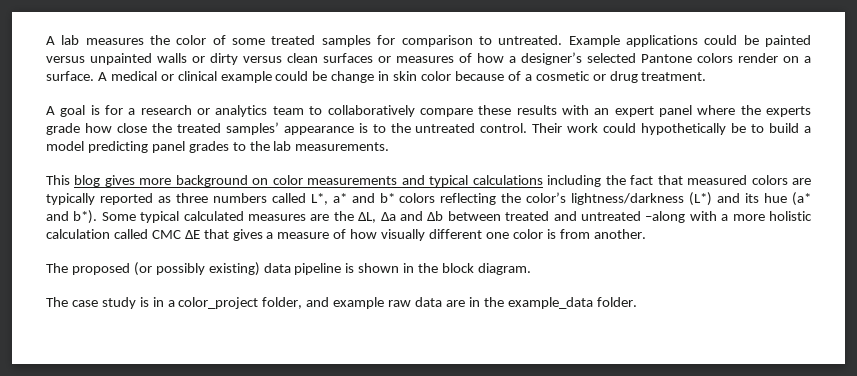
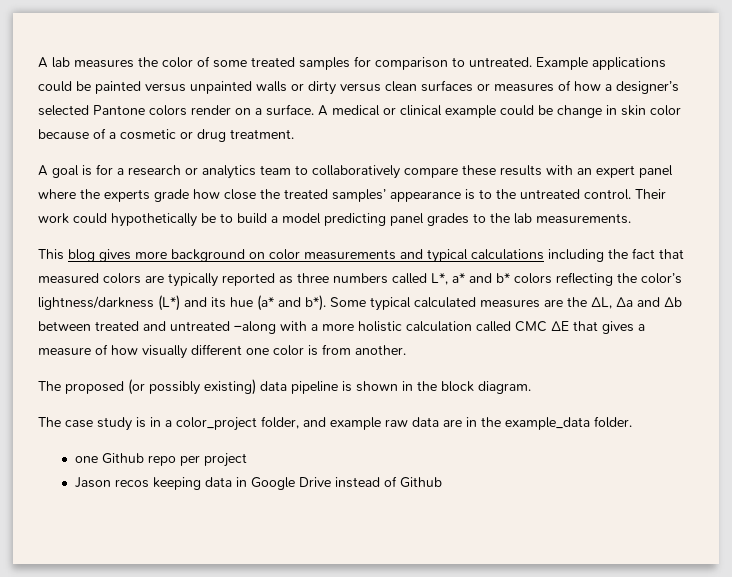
(637, 302) none -> [75,453,248,467] [75,476,443,490] // one Github repo per project // Jason recos keeping data in Google Drive instead of Github

